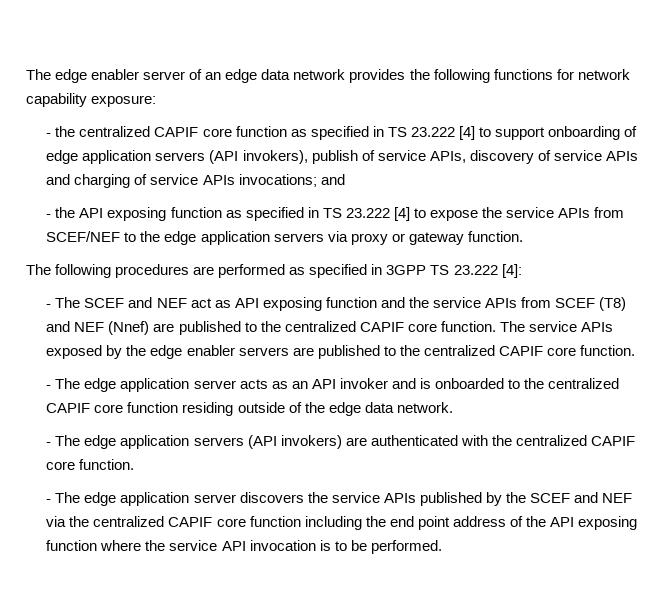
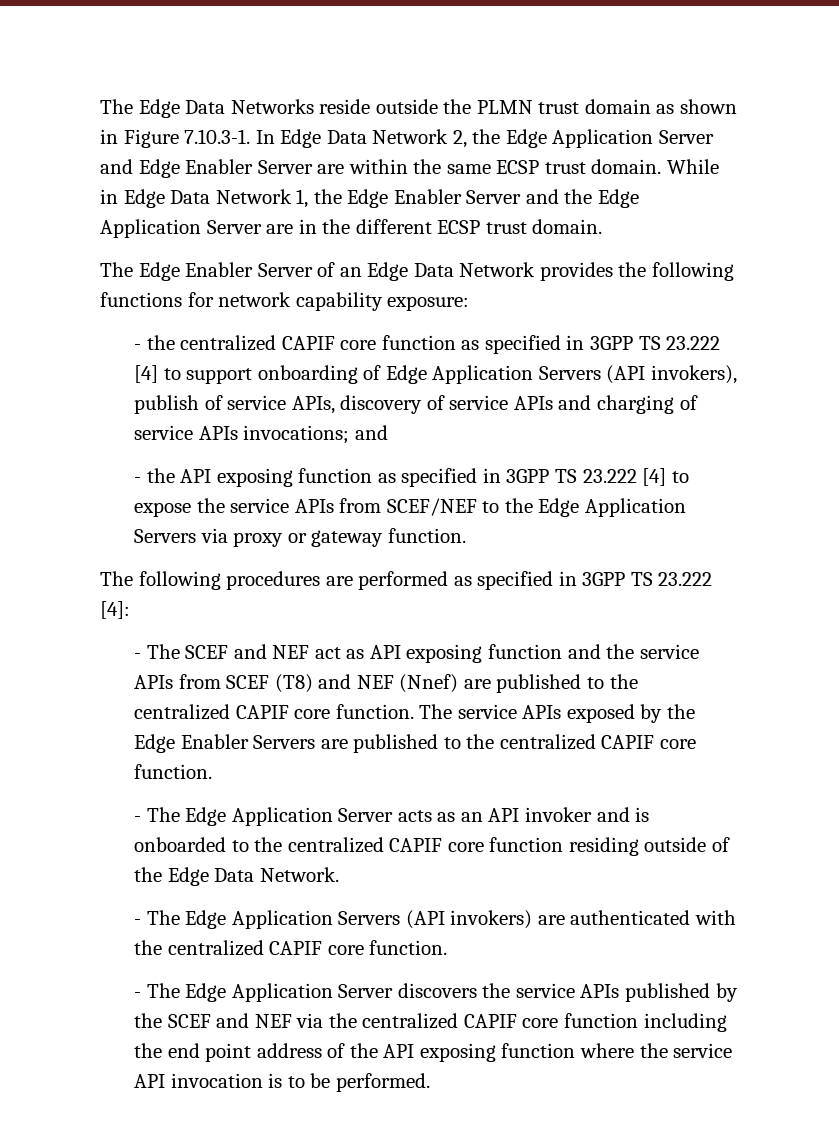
[26,69,346,83] The edge enabler server of an edge data network -> [100,99,737,118] [100,129,714,148] [100,159,719,178] [100,189,639,208] [100,219,603,238] [100,262,536,281] The Edge Data Networks reside outside the PLMN trust domain as shown in Figure 7.10.3-1. In Edge Data Network 2, the Edge Application Server and Edge Enabler Server are within the same ECSP trust domain. While in Edge Data Network 1, the Edge Enabler Server and the Edge Application Server are in the different ECSP trust domain. // The Edge Enabler Server of an Edge Data Network
(384, 131) none -> [589,336,633,350] 3GPP
[46,150,206,164] edge application servers -> [385,365,601,384] Edge Application Servers
(319, 212) none -> [506,469,550,483] 3GPP
[164,231,324,245] edge application servers -> [538,498,686,517] [134,529,197,543] Edge Application Servers
[150,345,289,359] edge enabler servers -> [134,734,316,753] Edge Enabler Servers
[84,378,236,392] edge application server -> [185,807,394,826] Edge Application Server
[328,402,453,416] [46,435,244,449] edge data network. // - The edge application servers -> [167,867,339,886] [134,910,401,929] Edge Data Network. // - The Edge Application Servers
[84,492,236,506] edge application server -> [185,983,394,1002] Edge Application Server

